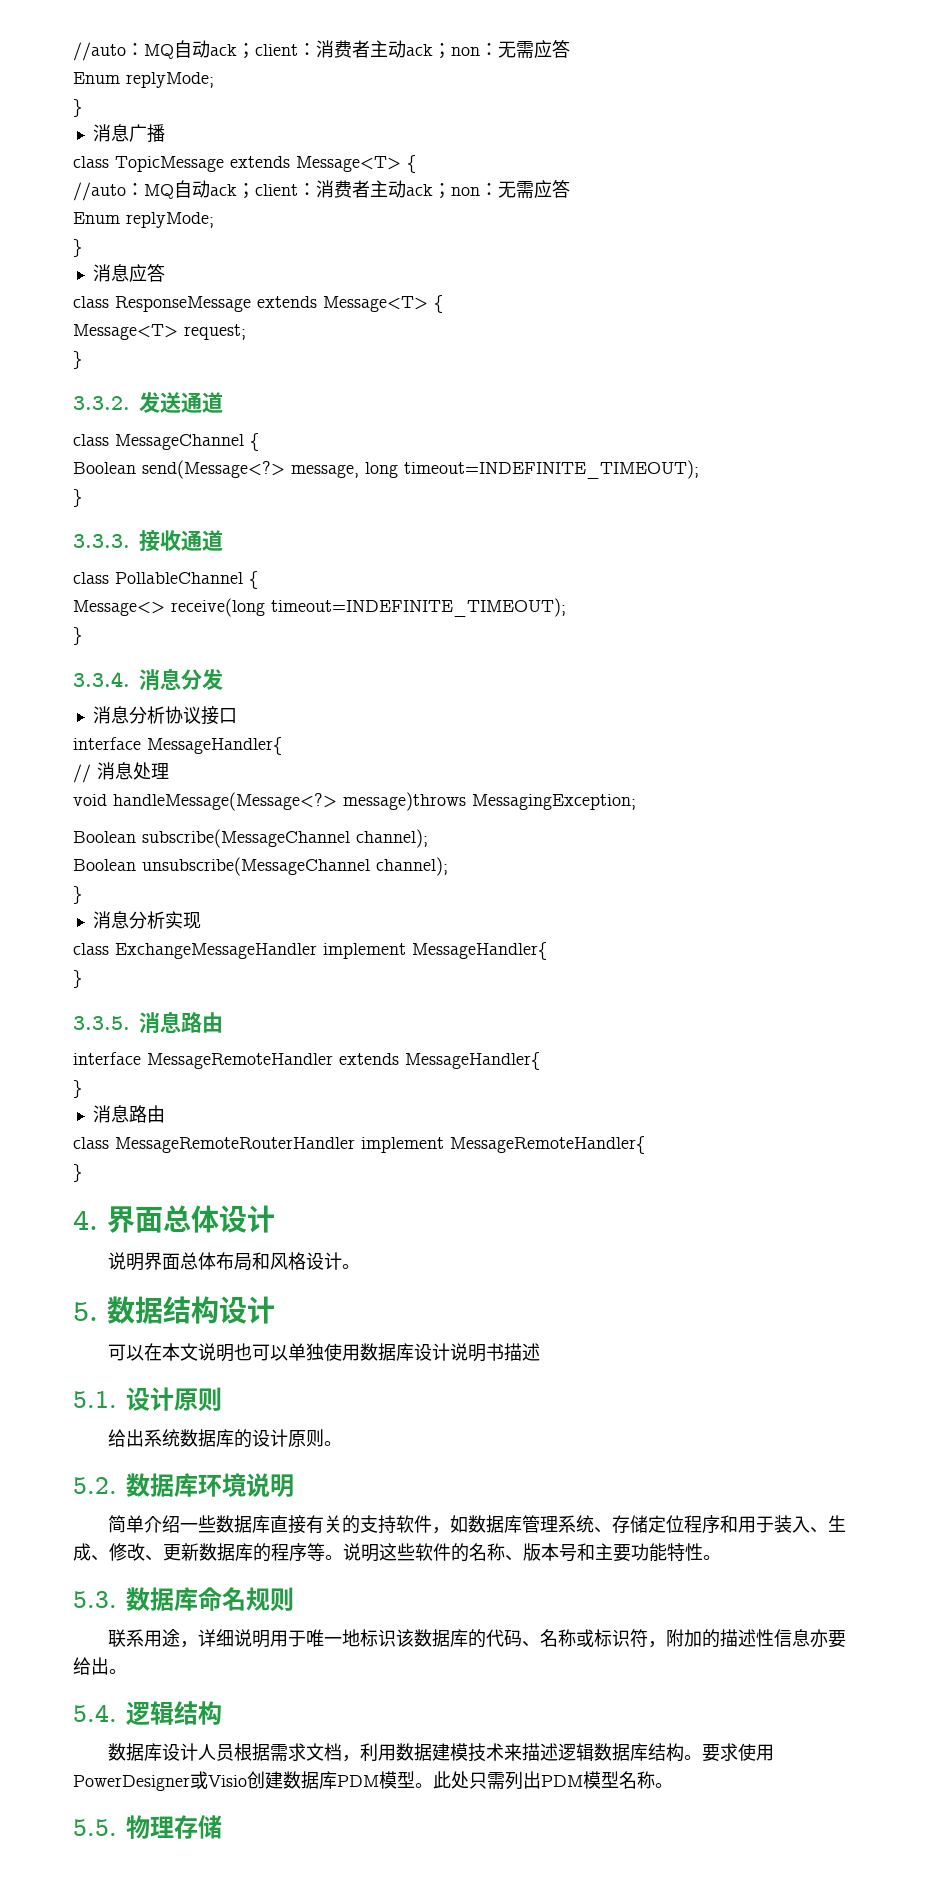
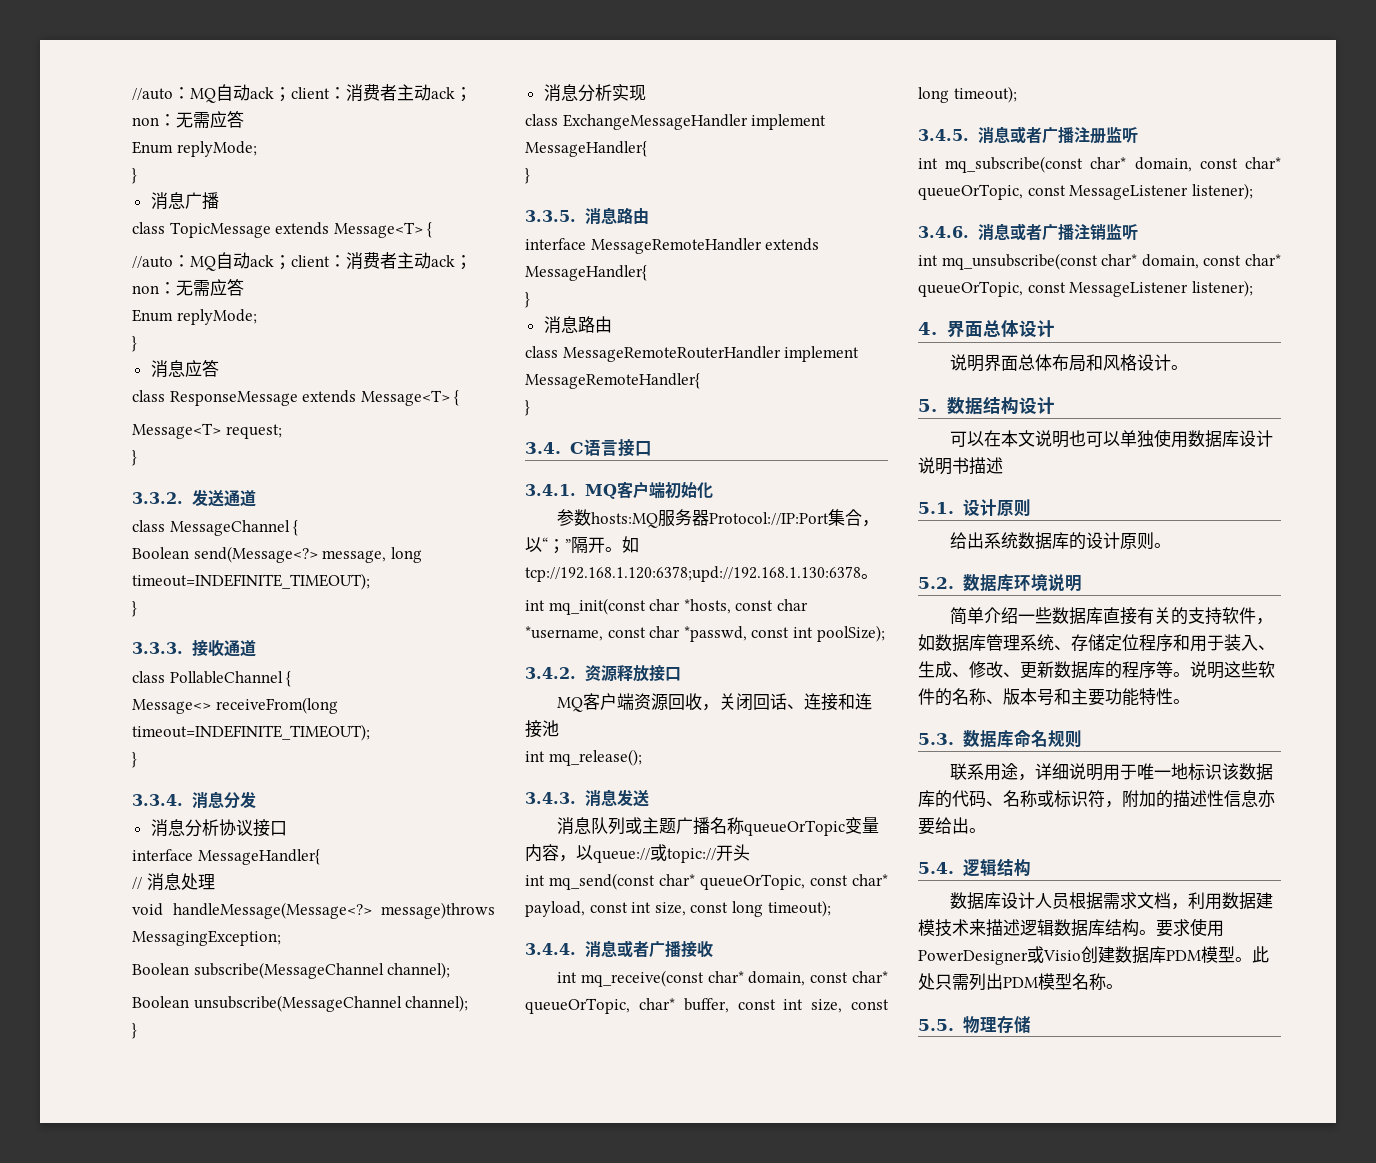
[171,598,265,617] receive(long -> [215,697,338,714] receiveFrom(long
(82, 1173) none -> [525,439,652,456] [525,481,713,499] [557,509,880,528] [525,536,639,554] [525,566,878,582] [525,598,808,615] [525,625,885,642] [525,665,681,682] [557,693,873,712] [525,720,559,738] [525,749,642,766] [525,789,649,807] [557,817,880,836] [525,844,750,863] [525,873,888,890] [525,900,831,917] [525,940,713,958] [557,970,888,987] [525,998,889,1014] [918,86,1017,103] [918,126,1138,144] [918,156,1281,173] [918,183,1253,200] [918,223,1138,241] [918,253,1281,270] [918,280,1253,297] // 3.4. C语言接口 // 3.4.1. MQ客户端初始化 // 参数hosts:MQ服务器Protocol://IP:Port集合，以“；”隔开。如tcp://192.168.1.120:6378;upd://192.168.1.130:6378。 // int mq_init(const char *hosts, const char *username, const char *passwd, const int poolSize); // 3.4.2.资源释放接口 // MQ客户端资源回收，关闭回话、连接和连接池 // int mq_release(); // 3.4.3.消息发送 // 消息队列或主题广播名称queueOrTopic变量内容，以queue://或topic://开头 // int mq_send(const char* queueOrTopic, const char* payload, const int size, const long timeout); // 3.4.4.消息或者广播接收 // int mq_receive(const char* domain, const char* queueOrTopic, char* buffer, const int size, const long timeout); // 3.4.5.消息或者广播注册监听 // int mq_subscribe(const char* domain, const char* queueOrTopic, const MessageListener listener); // 3.4.6.消息或者广播注销监听 // int mq_unsubscribe(const char* domain, const char* queueOrTopic, const MessageListener listener);

